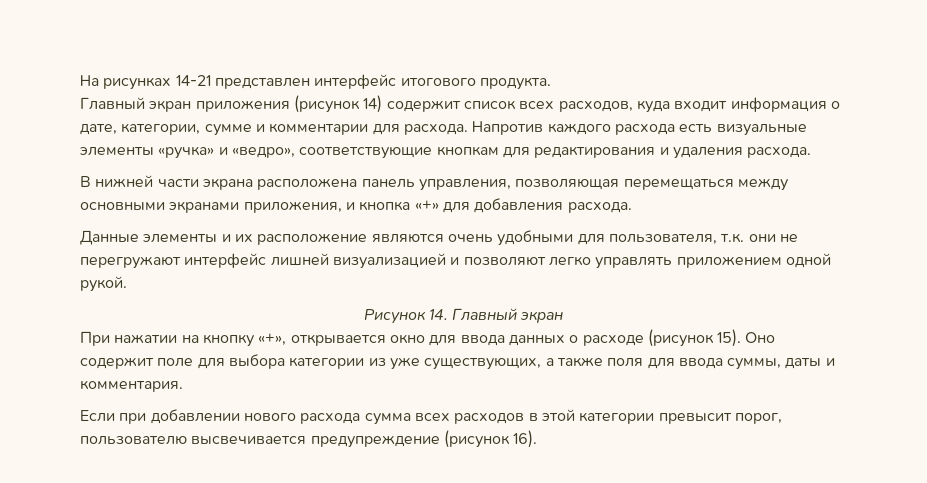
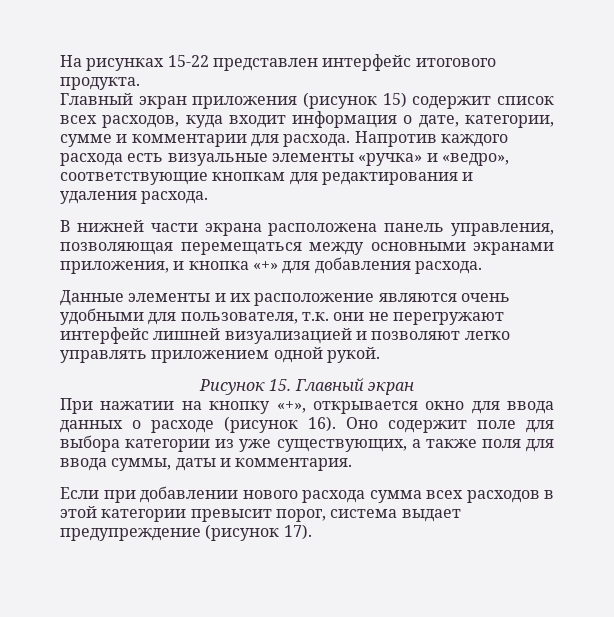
[175,75,211,86] 14-21 -> [167,55,209,67] 15-22
[363,95,383,113] 14) -> [382,92,407,108] 15)
[428,309,448,320] 14. -> [269,379,292,391] 15.
[717,329,742,347] 15). -> [308,416,336,432] 16).
[80,436,307,445] пользователю высвечивается -> [330,509,461,522] система выдает
[513,430,538,448] 16). -> [283,524,312,540] 17).

